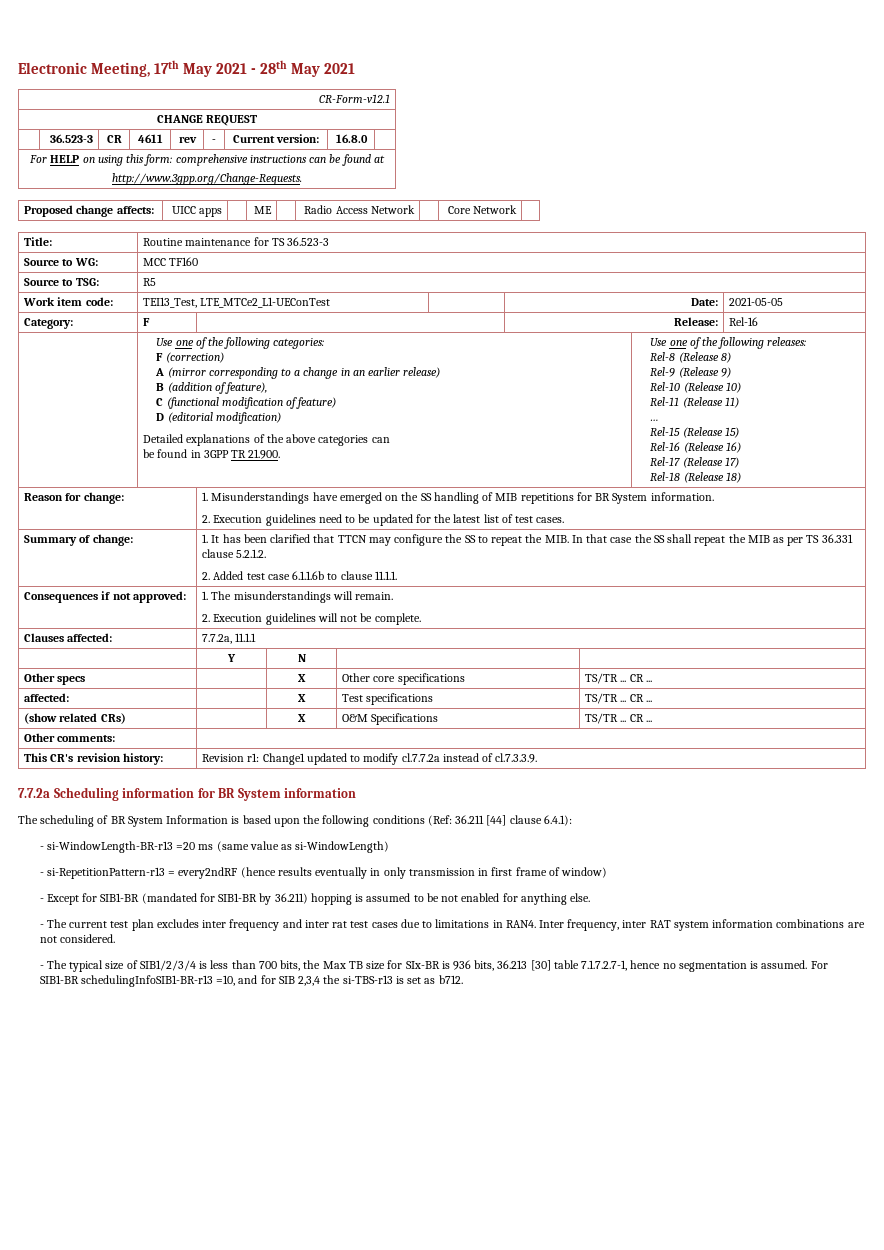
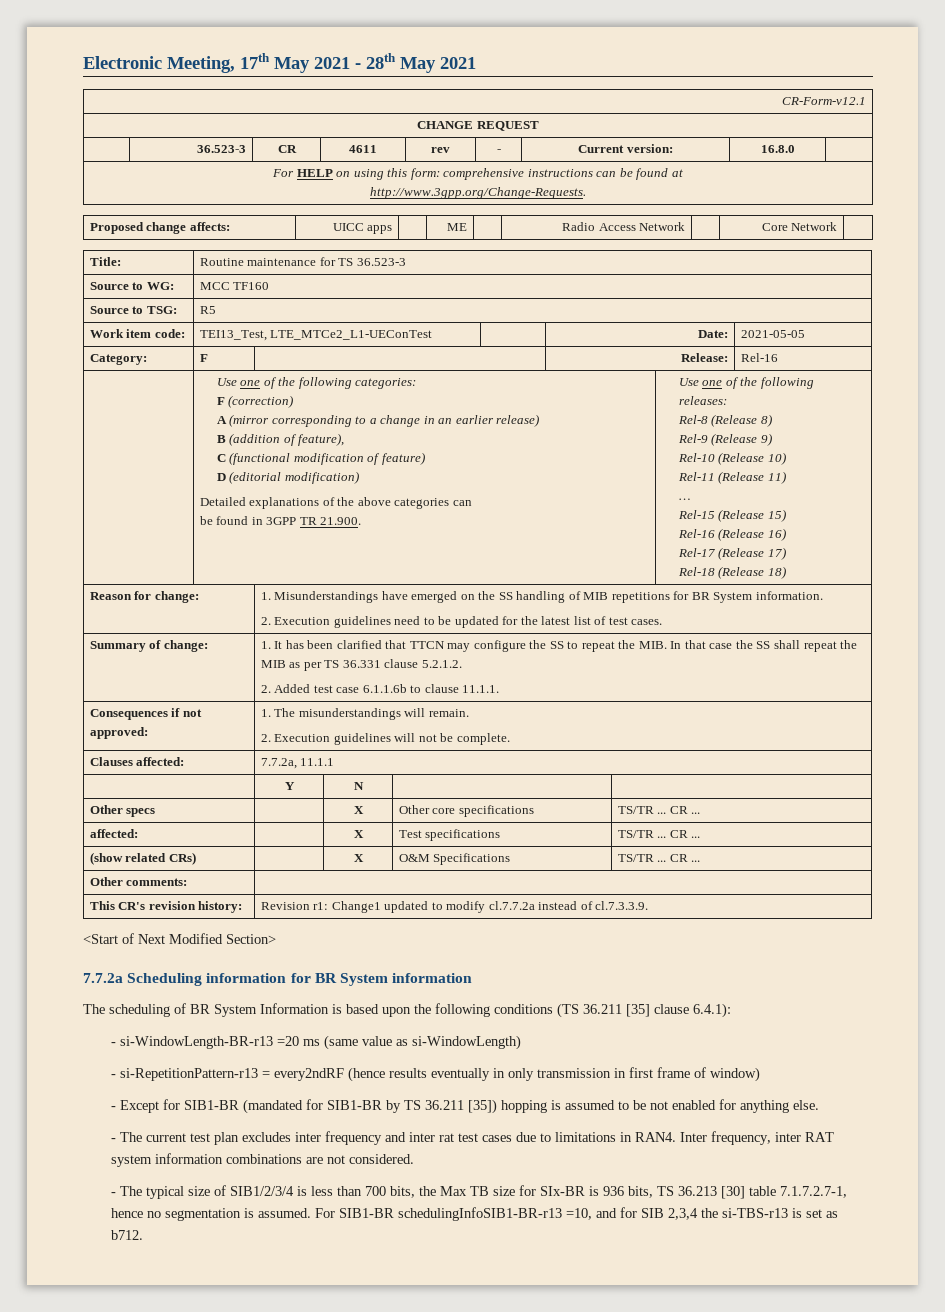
(538, 758) none -> [83,933,276,944] // <Start of Next Modified Section>
[427,815,507,826] (Ref: 36.211 [44] -> [557,1003,650,1018] (TS 36.211 [35]
[274,893,308,904] 36.211) -> [404,1099,498,1114] TS 36.211 [35])
(495, 965) none -> [657,1186,675,1196] TS

